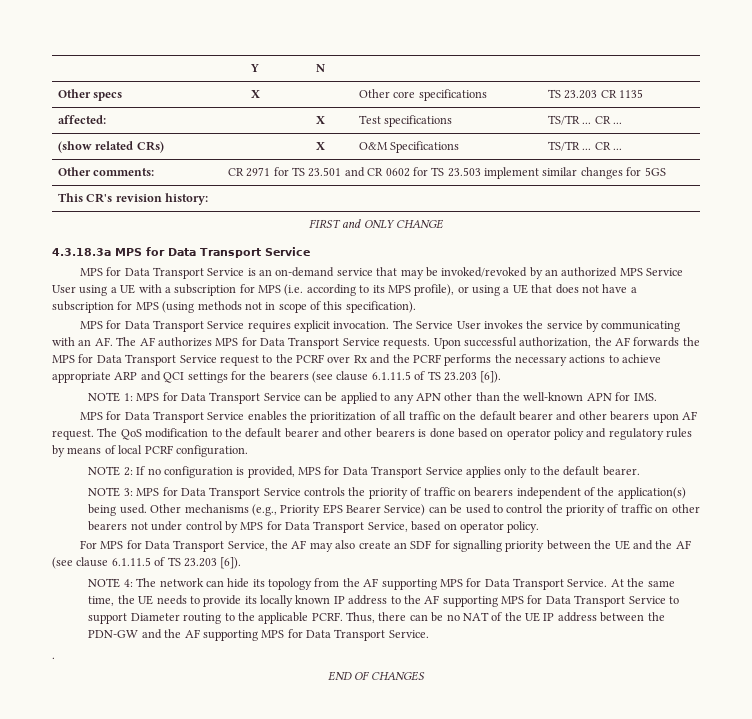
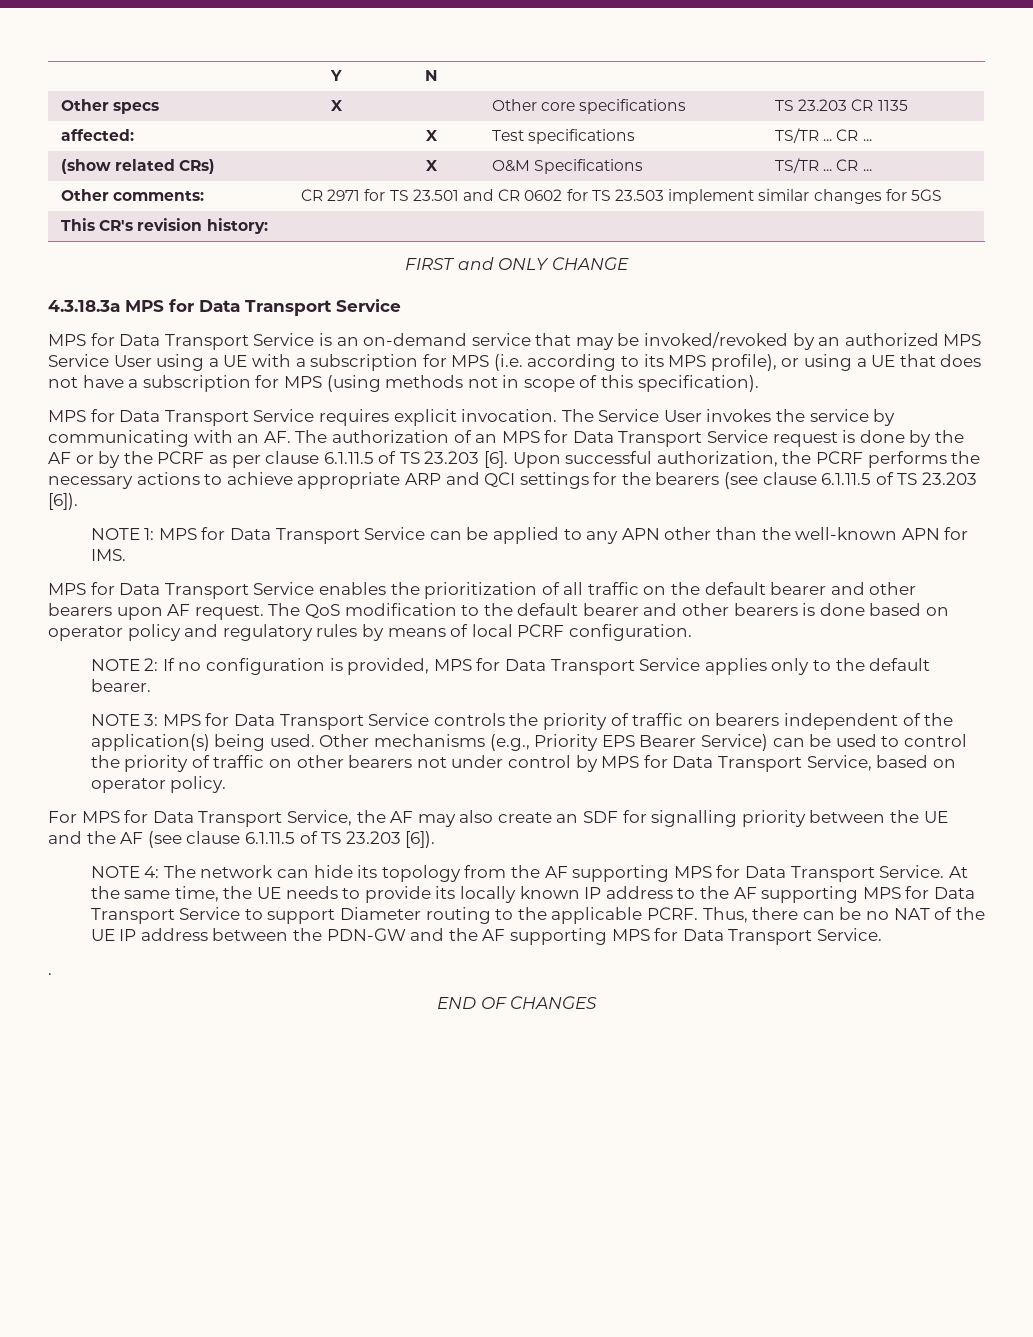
[139,337,700,349] AF authorizes MPS for Data Transport Service requests. Upon successful authorization, the AF forwards the -> [331,430,498,443] authorization of an
[262,354,391,364] to the PCRF over Rx and -> [842,430,965,447] [48,451,778,468] is done by the AF or by the PCRF as per clause 6.1.11.5 of TS 23.203 [6]. Upon successful authorization,

